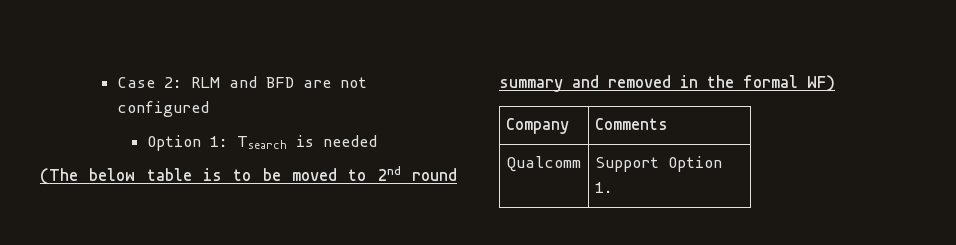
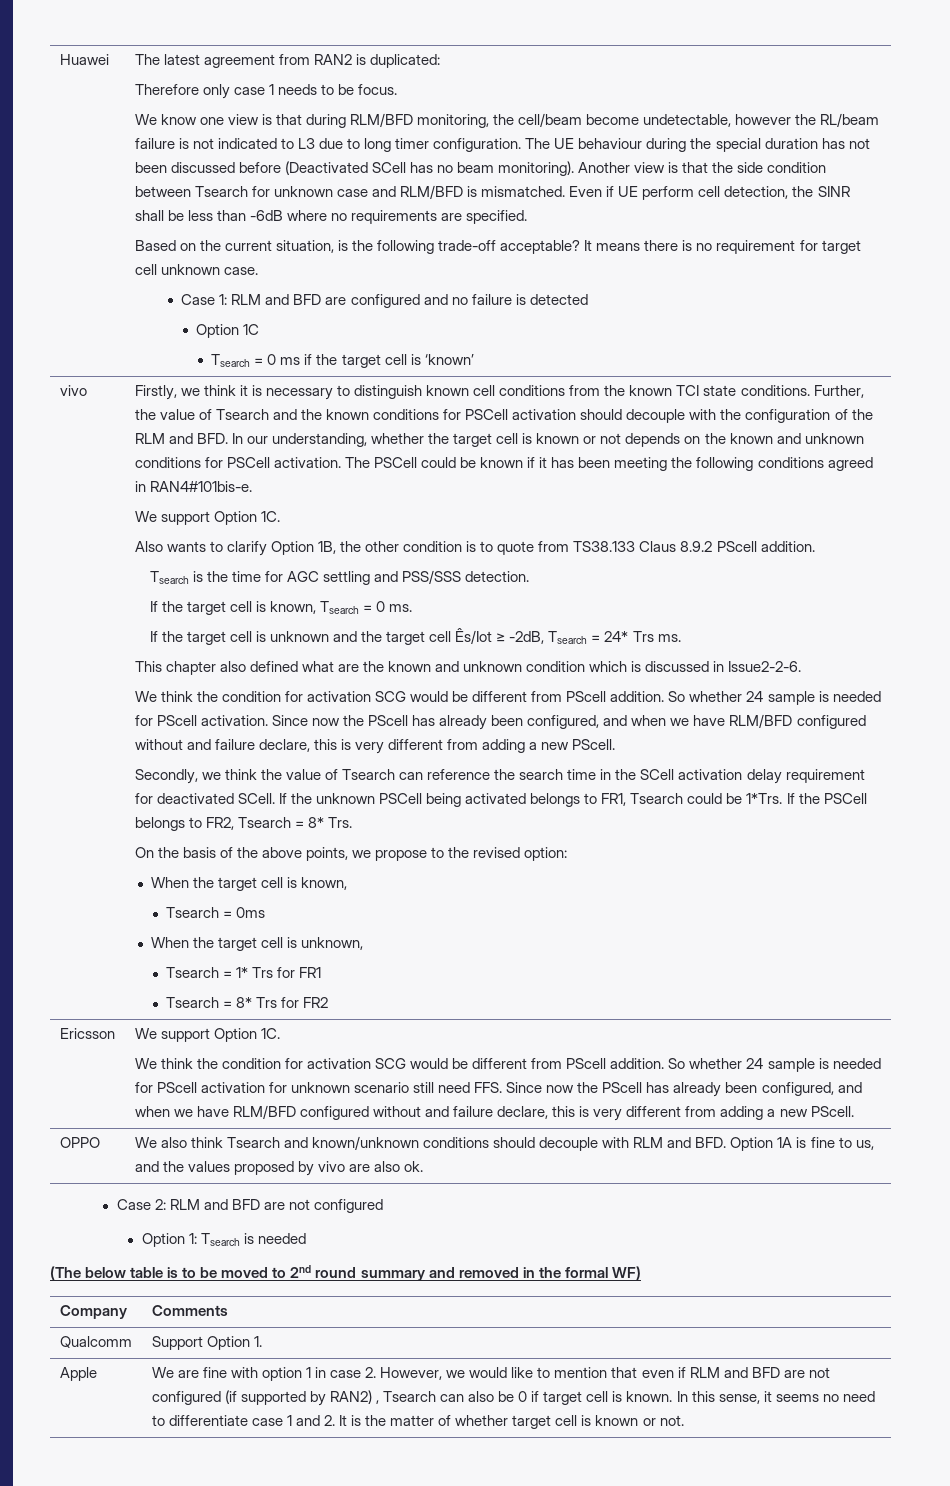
(117, 82) none -> [59,54,109,65] [134,54,441,68] [134,84,398,99] [134,113,880,128] [134,138,870,152] [134,161,827,176] [134,185,850,200] [134,210,528,224] [134,240,861,254] [134,264,258,275] [181,294,588,308] [196,324,260,338] [211,354,474,368] [59,385,87,396] [134,385,864,400] [134,409,873,423] [134,433,864,447] [134,457,873,471] [134,481,252,492] [134,511,280,525] [134,541,815,556] [149,570,530,585] [149,601,413,615] [149,628,681,645] [134,661,802,675] [134,691,881,705] [134,714,866,730] [134,739,616,754] [134,769,865,784] [134,793,867,807] [134,817,353,831] [134,847,568,861] [151,877,348,891] [166,907,266,918] [151,937,364,951] [166,967,322,978] [166,997,329,1008] [59,1028,115,1039] [134,1028,280,1042] [134,1058,881,1072] [134,1082,862,1097] [134,1105,854,1121] [59,1137,100,1148] [134,1136,874,1151] [134,1161,424,1176] Huawei | The latest agreement from RAN2 is duplicated: // Therefore only case 1 needs to be focus. // We know one view is that during RLM/BFD monitoring, the cell/beam become undetectable, however the RL/beam failure is not indicated to L3 due to long timer configuration. The UE behaviour during the special duration has not been discussed before (Deactivated SCell has no beam monitoring). Another view is that the side condition between Tsearch for unknown case and RLM/BFD is mismatched. Even if UE perform cell detection, the SINR shall be less than -6dB where no requirements are specified. // Based on the current situation, is the following trade-off acceptable? It means there is no requirement for target cell unknown case. // Case 1: RLM and BFD are configured and no failure is detected // Option 1C // Tsearch = 0 ms if the target cell is ‘known’ // vivo | Firstly, we think it is necessary to distinguish known cell conditions from the known TCI state conditions. Further, the value of Tsearch and the known conditions for PSCell activation should decouple with the configuration of the RLM and BFD. In our understanding, whether the target cell is known or not depends on the known and unknown conditions for PSCell activation. The PSCell could be known if it has been meeting the following conditions agreed in RAN4#101bis-e. // We support Option 1C. // Also wants to clarify Option 1B, the other condition is to quote from TS38.133 Claus 8.9.2 PScell addition. // Tsearch is the time for AGC settling and PSS/SSS detection. // If the target cell is known, Tsearch = 0 ms. // If the target cell is unknown and the target cell Ês/Iot ≥ -2dB, Tsearch = 24* Trs ms. // This chapter also defined what are the known and unknown condition which is discussed in Issue2-2-6. // We think the condition for activation SCG would be different from PScell addition. So whether 24 sample is needed for PScell activation. Since now the PScell has already been configured, and when we have RLM/BFD configured without and failure declare, this is very different from adding a new PScell. // Secondly, we think the value of Tsearch can reference the search time in the SCell activation delay requirement for deactivated SCell. If the unknown PSCell being activated belongs to FR1, Tsearch could be 1*Trs. If the PSCell belongs to FR2, Tsearch = 8* Trs. // On the basis of the above points, we propose to the revised option: // When the target cell is known, // Tsearch = 0ms // When the target cell is unknown, // Tsearch = 1* Trs for FR1 // Tsearch = 8* Trs for FR2 // Ericsson | We support Option 1C. // We think the condition for activation SCG would be different from PScell addition. So whether 24 sample is needed for PScell activation for unknown scenario still need FFS. Since now the PScell has already been configured, and when we have RLM/BFD configured without and failure declare, this is very different from adding a new PScell. // OPPO | We also think Tsearch and known/unknown conditions should decouple with RLM and BFD. Option 1A is fine to us, and the values proposed by vivo are also ok. //
(613, 187) none -> [59,1367,97,1381] [151,1367,830,1381] [151,1390,875,1406] [151,1415,684,1429] // Apple | We are fine with option 1 in case 2. However, we would like to mention that even if RLM and BFD are not configured (if supported by RAN2) , Tsearch can also be 0 if target cell is known. In this sense, it seems no need to differentiate case 1 and 2. It is the matter of whether target cell is known or not.

